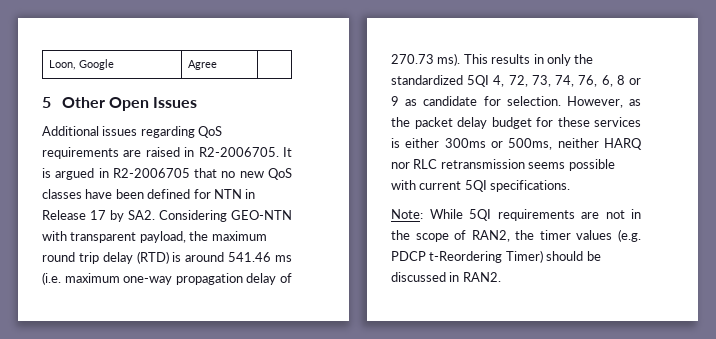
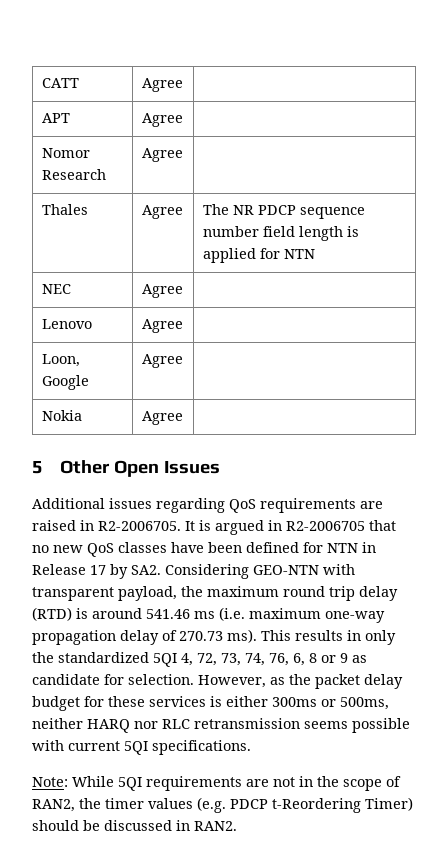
(48, 65) none -> [41,78,79,88] [141,78,183,92] [41,113,70,123] [141,113,183,127] [41,148,90,158] [41,169,106,180] [141,148,183,162] [41,204,88,215] [141,205,183,219] [202,204,365,219] [202,226,359,241] [202,248,315,263] [41,284,71,294] [141,284,183,298] [41,319,92,329] [141,319,183,333] CATT | Agree | // APT | Agree | // Nomor Research | Agree | // Thales | Agree | The NR PDCP sequence number field length is applied for NTN // NEC | Agree | // Lenovo | Agree | //
(217, 65) none -> [41,410,82,421] [141,411,183,425] // Nokia | Agree |

